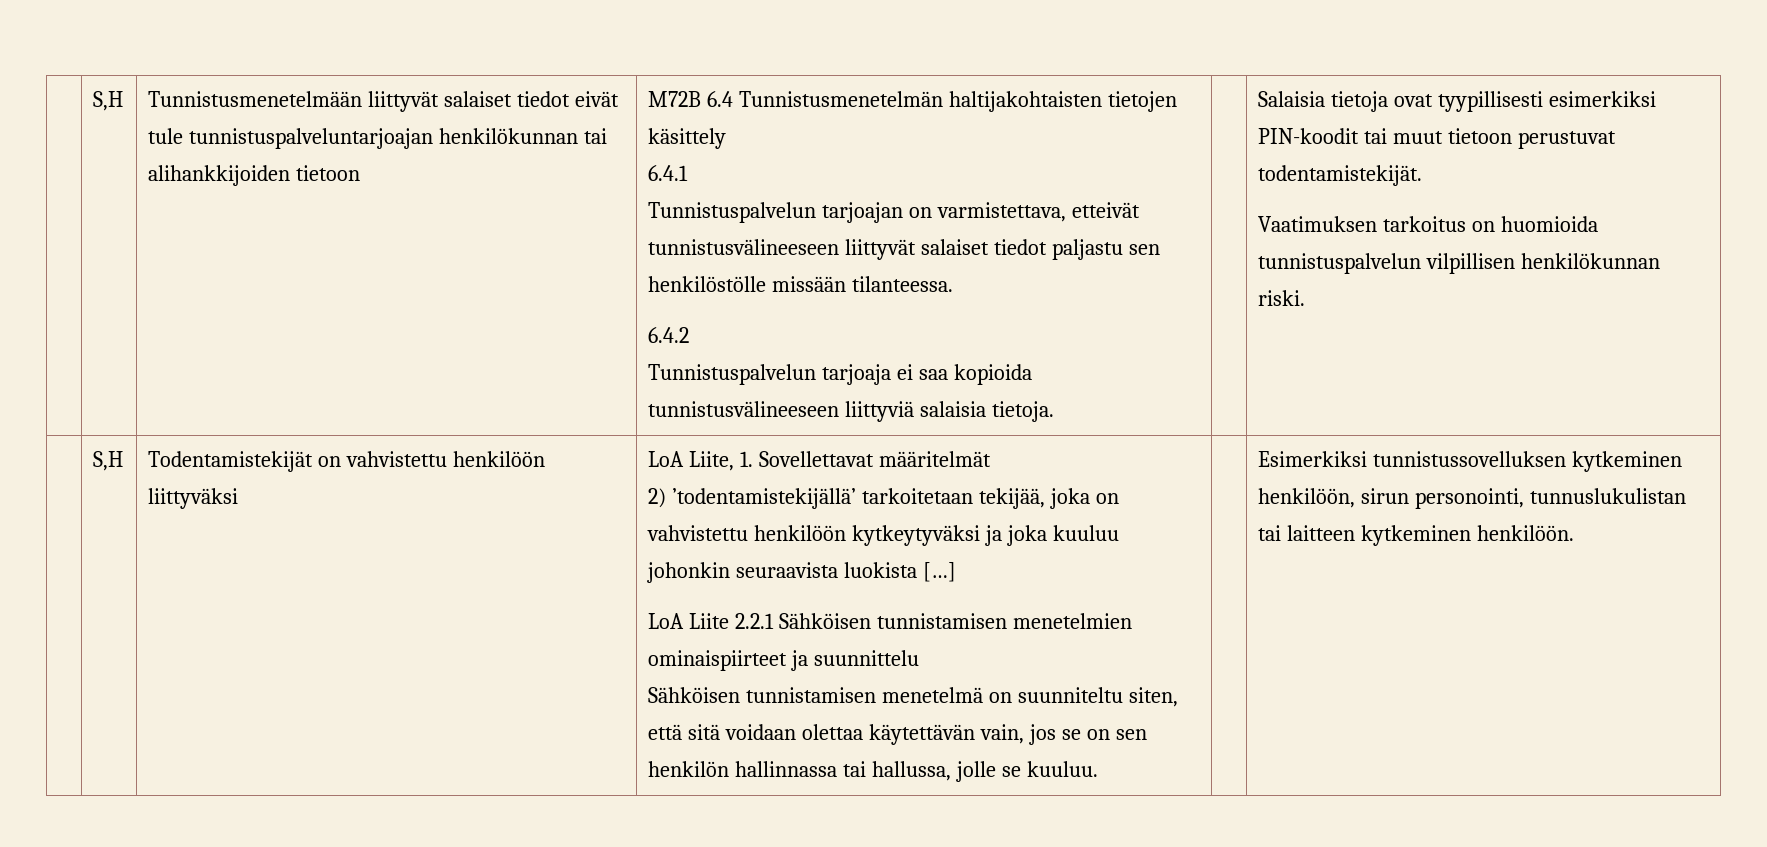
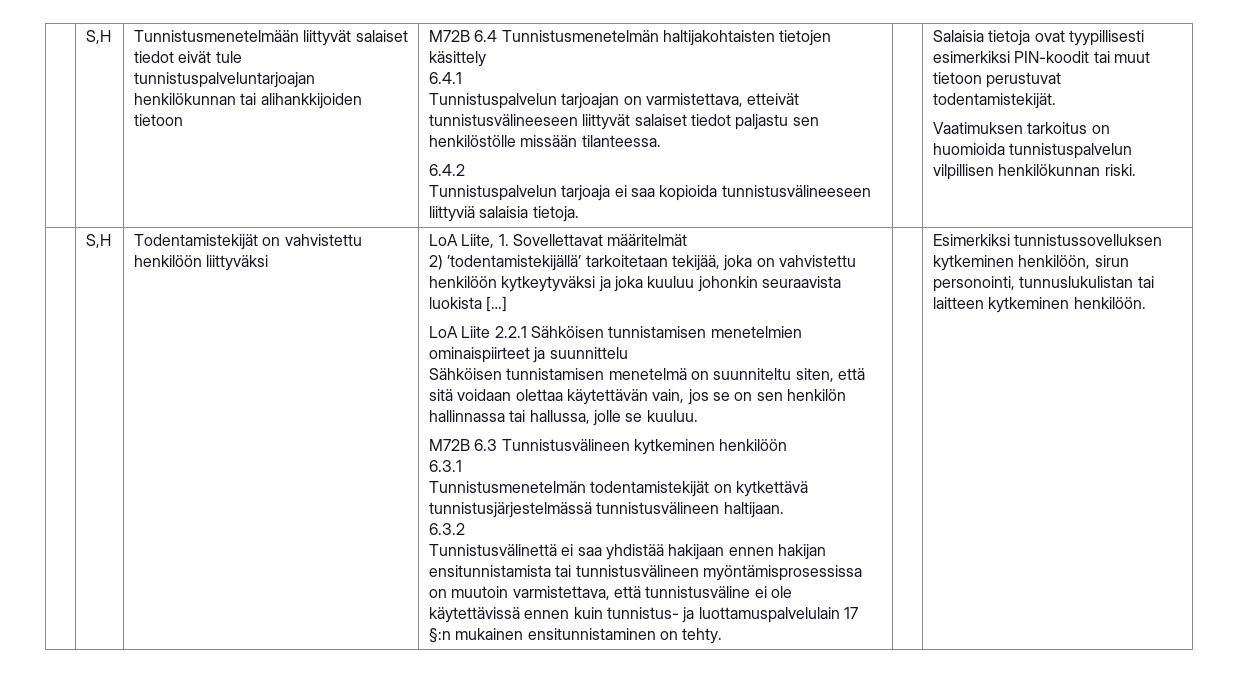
(1098, 769) none -> [429,439,788,455] [429,460,463,472] [429,481,808,497] [429,502,784,518] [429,523,466,535] [429,544,826,560] [429,565,862,581] [429,586,792,600] [429,607,858,623] [429,628,723,644] // M72B 6.3 Tunnistusvälineen kytkeminen henkilöön // 6.3.1 // Tunnistusmenetelmän todentamistekijät on kytkettävä tunnistusjärjestelmässä tunnistusvälineen haltijaan. // 6.3.2 // Tunnistusvälinettä ei saa yhdistää hakijaan ennen hakijan ensitunnistamista tai tunnistusvälineen myöntämisprosessissa on muutoin varmistettava, että tunnistusväline ei ole käytettävissä ennen kuin tunnistus- ja luottamuspalvelulain 17 §:n mukainen ensitunnistaminen on tehty.

